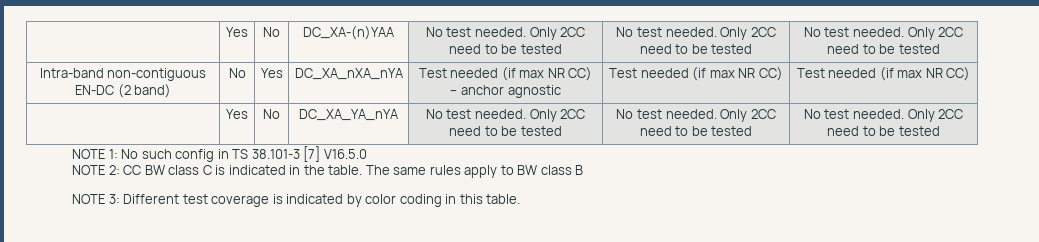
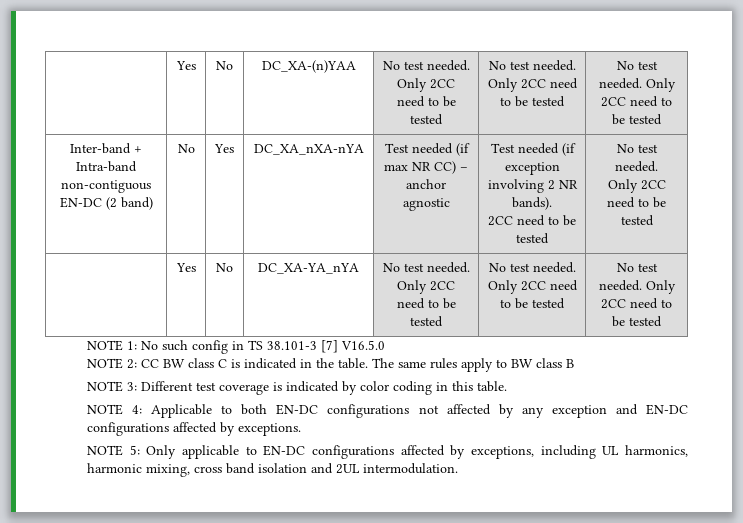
(940, 49) none -> [70,143,142,154] Inter-band +
[294,68,403,80] DC_XA_nXA_nYA -> [253,144,364,155] DC_XA_nXA-nYA
[709,67,783,81] [796,67,971,81] [226,109,248,119] [263,109,280,119] [299,109,398,121] max NR CC) | Test needed (if max NR CC) // | Yes | No | DC_XA_YA_nYA -> [504,162,560,175] [487,179,578,193] [512,197,552,210] [488,215,576,226] [516,233,549,244] [616,144,658,153] [615,161,658,172] [607,179,666,193] [607,197,666,208] [620,215,654,226] [175,263,196,272] [216,263,233,272] [258,263,359,274] exception involving 2 NR bands). // 2CC need to be tested | No test needed. // Only 2CC need to be tested // | Yes | No | DC_XA-YA_nYA
(521, 199) none -> [86,404,689,418] [86,422,301,436] [86,445,688,459] [86,463,458,477] // NOTE 4: Applicable to both EN-DC configurations not affected by any exception and EN-DC configurations affected by exceptions. // NOTE 5: Only applicable to EN-DC configurations affected by exceptions, including UL harmonics, harmonic mixing, cross band isolation and 2UL intermodulation.

